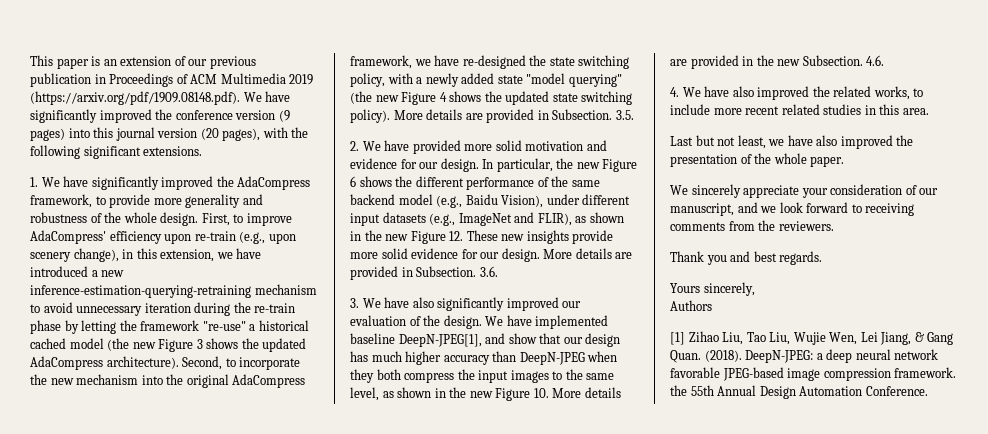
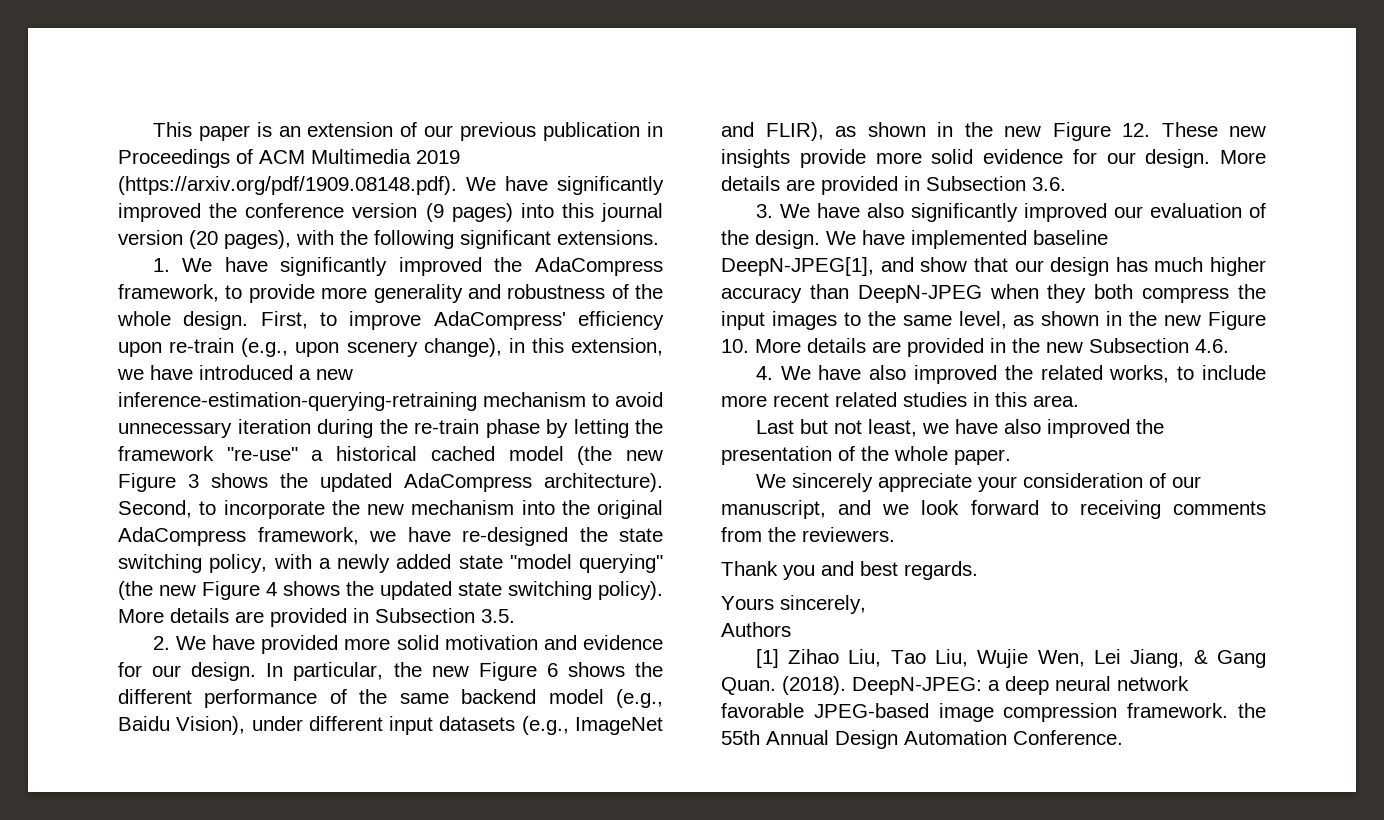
[552,109,613,120] Subsection. -> [375,608,475,623] Subsection
[416,266,477,277] Subsection. -> [926,176,1026,191] Subsection
[802,55,863,66] Subsection. -> [1089,338,1189,353] Subsection

